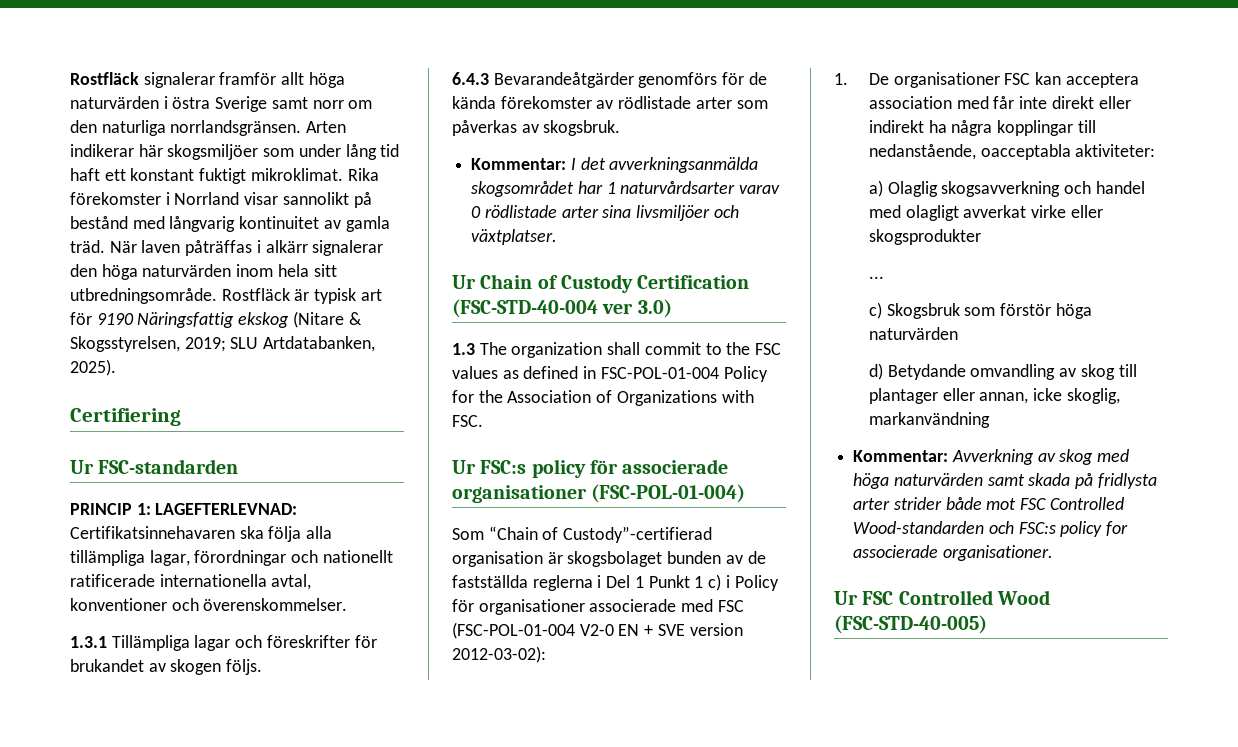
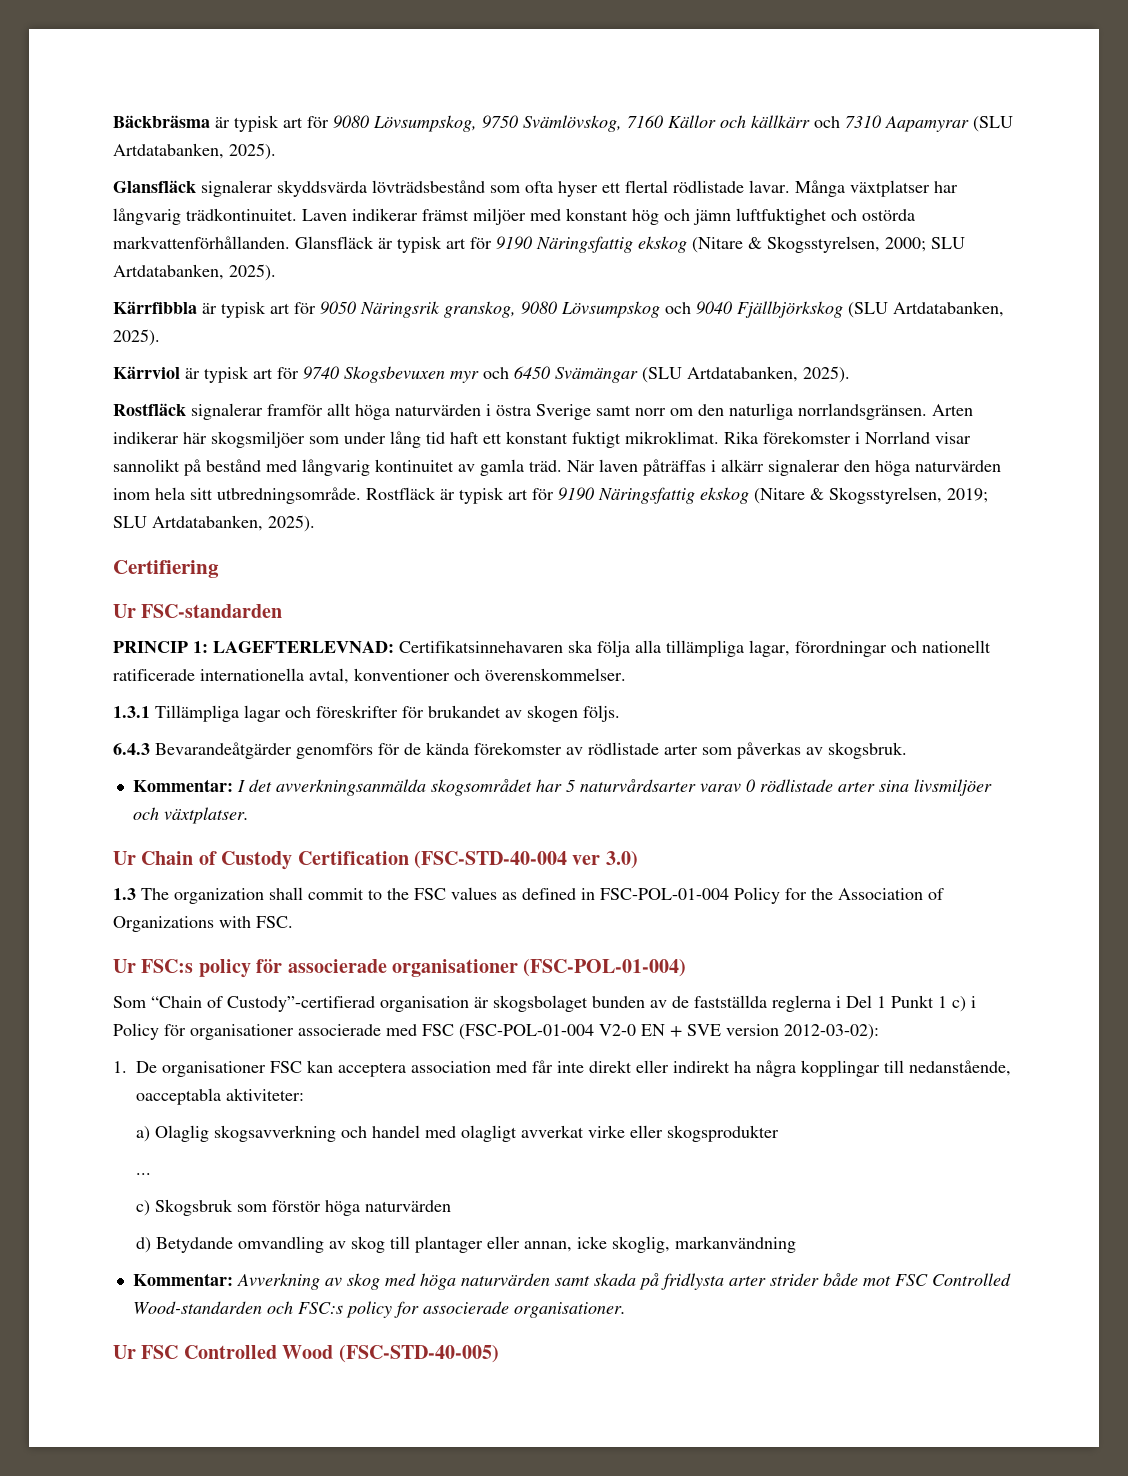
(70, 78) none -> [113,115,1013,132] [113,143,276,160] [113,180,958,197] [113,208,915,225] [113,236,965,253] [113,264,276,281] [113,301,1004,318] [113,329,160,346] [113,366,850,383] Bäckbräsma är typisk art för 9080 Lövsumpskog, 9750 Svämlövskog, 7160 Källor och källkärr och 7310 Aapamyrar (SLU Artdatabanken, 2025). // Glansfläck signalerar skyddsvärda lövträdsbestånd som ofta hyser ett flertal rödlistade lavar. Många växtplatser har långvarig trädkontinuitet. Laven indikerar främst miljöer med konstant hög och jämn luftfuktighet och ostörda markvattenförhållanden. Glansfläck är typisk art för 9190 Näringsfattig ekskog (Nitare & Skogsstyrelsen, 2000; SLU Artdatabanken, 2025). // Kärrfibbla är typisk art för 9050 Näringsrik granskog, 9080 Lövsumpskog och 9040 Fjällbjörkskog (SLU Artdatabanken, 2025). // Kärrviol är typisk art för 9740 Skogsbevuxen myr och 6450 Svämängar (SLU Artdatabanken, 2025). //
[606,182,616,194] 1 -> [565,780,575,792] 5

